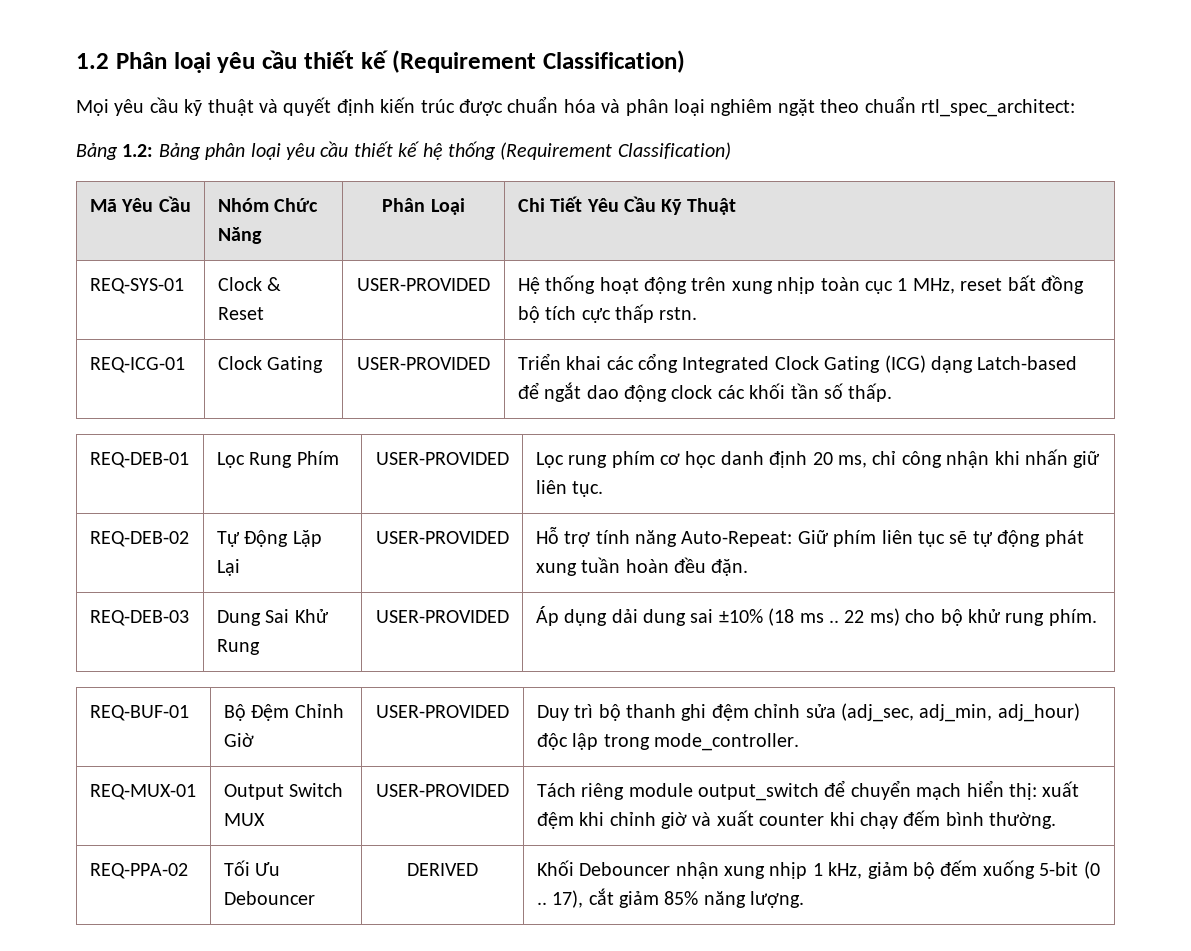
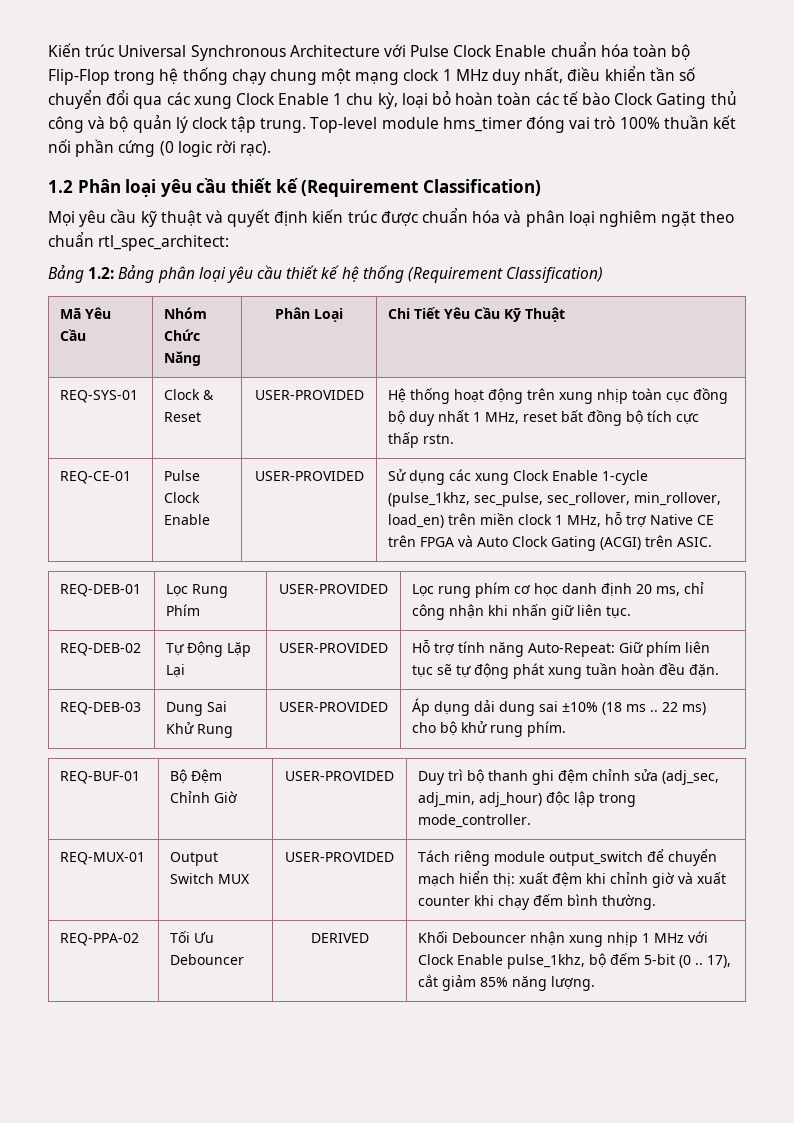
(76, 61) none -> [48,42,691,61] [48,66,695,85] [48,90,737,109] [48,115,736,133] [48,139,272,157] Kiến trúc Universal Synchronous Architecture với Pulse Clock Enable chuẩn hóa toàn bộ Flip-Flop trong hệ thống chạy chung một mạng clock 1 MHz duy nhất, điều khiển tần số chuyển đổi qua các xung Clock Enable 1 chu kỳ, loại bỏ hoàn toàn các tế bào Clock Gating thủ công và bộ quản lý clock tập trung. Top-level module hms_timer đóng vai trò 100% thuần kết nối phần cứng (0 logic rời rạc). //
(893, 287) none -> [693,388,729,404] [388,410,470,426] đồng bộ duy nhất
[89,357,185,373] [217,356,324,373] [357,357,490,370] [517,353,1078,373] [517,382,893,402] REQ-ICG-01 | Clock Gating | USER-PROVIDED | Triển khai các cổng Integrated Clock Gating (ICG) dạng Latch-based để ngắt dao động clock các khối tần số thấp. -> [60,471,132,484] [164,470,201,481] [164,492,201,503] [164,514,211,525] [254,471,364,481] [388,469,649,485] [388,492,722,507] [388,512,715,528] [388,535,713,551] REQ-CE-01 | Pulse Clock Enable | USER-PROVIDED | Sử dụng các xung Clock Enable 1-cycle (pulse_1khz, sec_pulse, sec_rollover, min_rollover, load_en) trên miền clock 1 MHz, hỗ trợ Native CE trên FPGA và Auto Clock Gating (ACGI) trên ASIC.
[828,862,908,879] kHz, giảm -> [654,931,709,943] [418,954,586,969] MHz với Clock Enable pulse_1khz,
[982,860,1035,879] xuống -> (641, 959) none

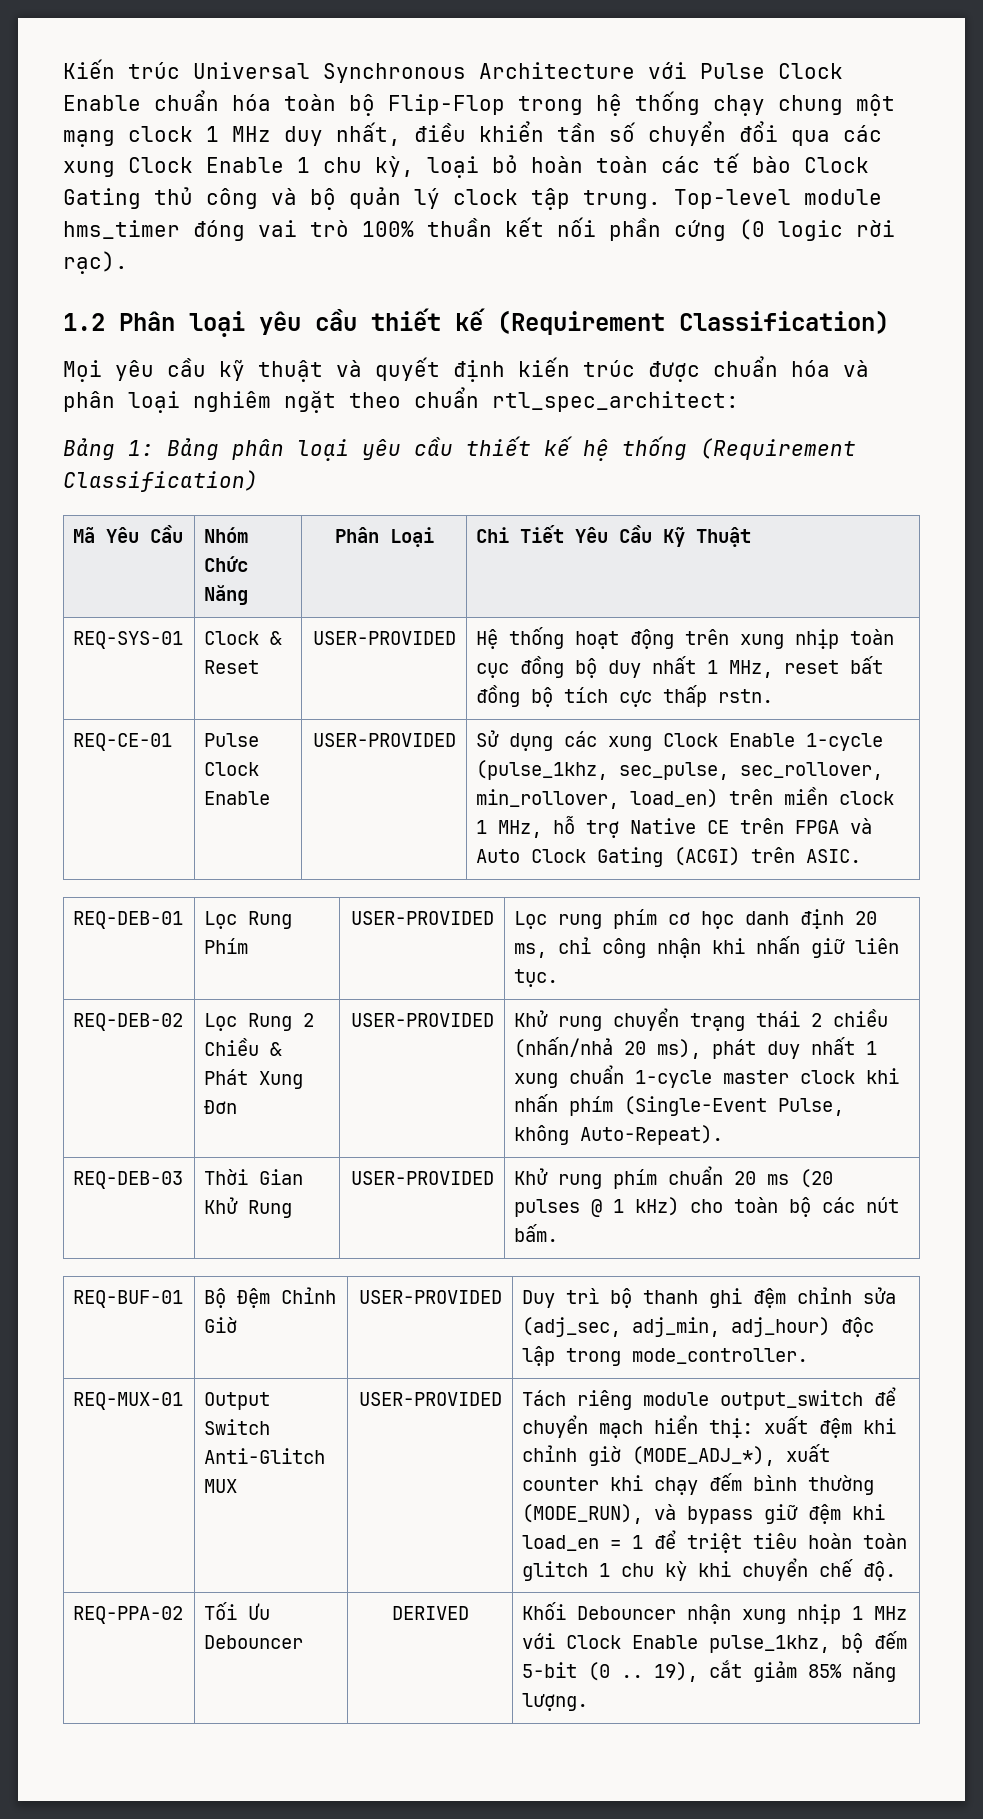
[88,267,115,279] 1.2: -> [128,440,154,456] 1:
[166,641,252,657] [166,664,186,678] [279,643,388,653] [412,640,711,657] [412,663,720,679] Tự Động Lặp Lại | USER-PROVIDED | Hỗ trợ tính năng Auto-Repeat: Giữ phím liên tục sẽ tự động phát xung tuần hoàn đều đặn. -> [204,1013,315,1031] [204,1038,283,1056] [204,1069,304,1089] [204,1100,238,1114] [350,1013,494,1027] [514,1008,889,1031] [514,1037,878,1059] [514,1065,900,1088] [514,1094,845,1116] [514,1125,724,1145] Lọc Rung 2 Chiều & Phát Xung Đơn | USER-PROVIDED | Khử rung chuyển trạng thái 2 chiều (nhấn/nhả 20 ms), phát duy nhất 1 xung chuẩn 1-cycle master clock khi nhấn phím (Single-Event Pulse, không Auto-Repeat).
[166,701,228,716] Dung Sai -> [204,1169,304,1185] Thời Gian
[412,698,707,716] [412,721,567,737] Áp dụng dải dung sai ±10% (18 ms .. 22 ms) cho bộ khử rung phím. -> [514,1166,834,1189] [514,1197,900,1217] [514,1224,559,1242] Khử rung phím chuẩn 20 ms (20 pulses @ 1 kHz) cho toàn bộ các nút bấm.
(215, 878) none -> [204,1448,326,1464] Anti-Glitch
[678,872,694,884] và -> [632,1446,776,1466] (MODE_ADJ_*),
[602,894,657,910] thường. -> [808,1475,875,1495] [522,1504,886,1524] [522,1530,908,1553] [522,1558,897,1581] thường (MODE_RUN), và bypass giữ đệm khi load_en = 1 để triệt tiêu hoàn toàn glitch 1 chu kỳ khi chuyển chế độ.
[707,955,732,968] 17), -> [654,1662,699,1682] 19),

